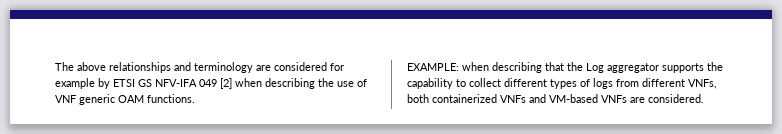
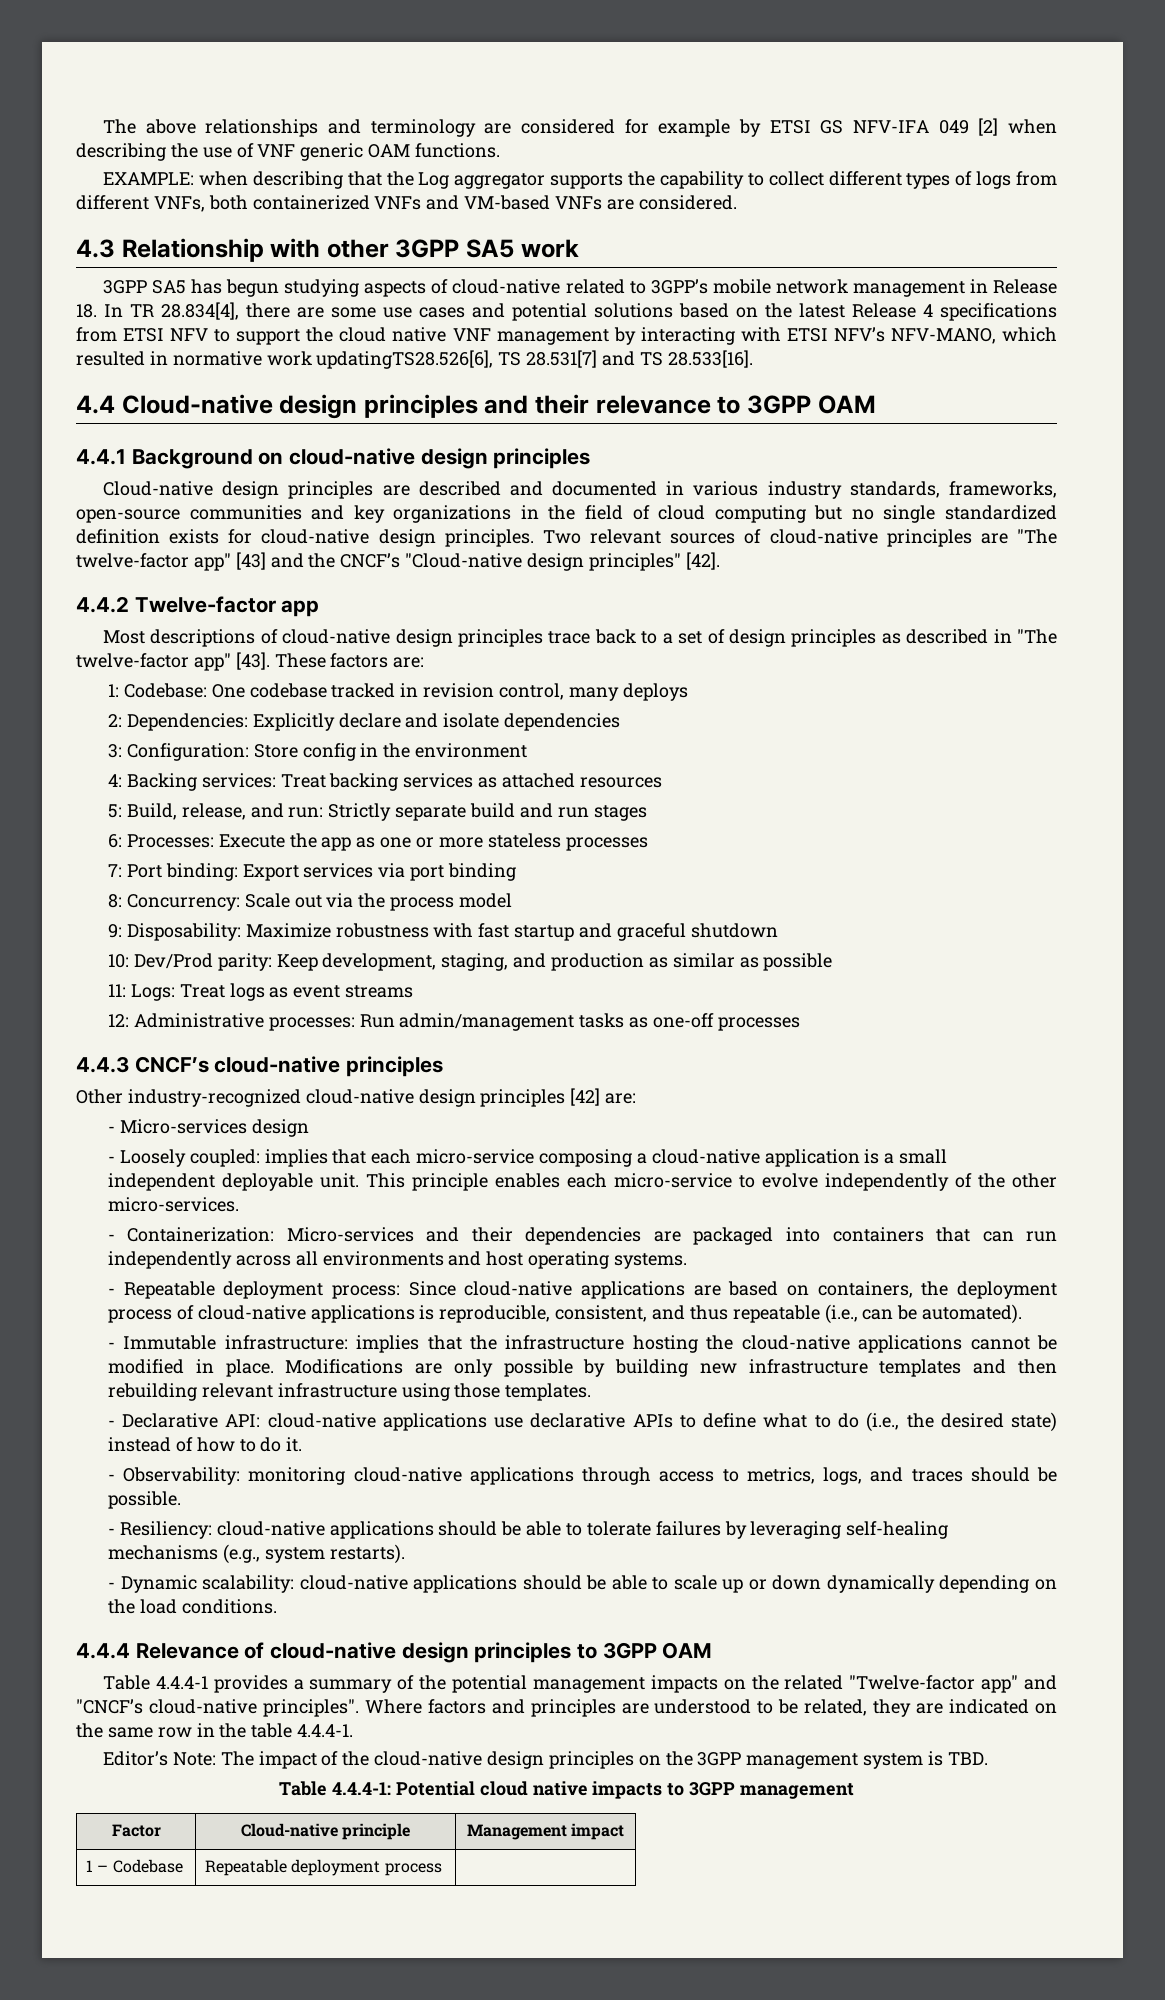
(704, 98) none -> [76,238,579,262] [103,279,1058,297] [76,302,1057,321] [76,327,1057,345] [76,350,753,369] [76,394,876,419] [76,448,591,469] [103,481,1057,499] [76,505,1057,523] [76,529,1057,547] [76,552,720,571] [76,596,320,617] [103,629,1057,647] [76,652,425,671] [107,683,688,701] [107,713,621,731] [107,743,528,761] [107,773,662,791] [107,803,647,821] [107,833,648,851] [107,863,516,881] [107,893,512,911] [107,923,778,941] [107,953,833,971] [107,983,414,1001] [107,1013,800,1031] [76,1056,444,1077] [76,1088,637,1107] [107,1119,309,1137] [107,1149,948,1167] [107,1173,1057,1191] [107,1197,239,1212] [107,1227,1058,1245] [107,1251,687,1269] [107,1281,1057,1299] [107,1304,1023,1324] [107,1335,1057,1353] [107,1359,1058,1377] [107,1383,592,1401] [107,1412,1057,1432] [107,1437,303,1452] [107,1467,1058,1485] [107,1491,181,1509] [107,1521,949,1539] [107,1544,405,1564] [107,1575,1057,1593] [107,1599,277,1614] [76,1642,713,1663] [103,1675,1057,1693] [76,1699,1057,1717] [76,1723,354,1738] [103,1751,988,1769] [279,1781,854,1799] [111,1824,161,1837] [240,1823,411,1840] [466,1823,625,1840] [85,1859,183,1873] [204,1859,442,1876] // 4.3 Relationship with other 3GPP SA5 work // 3GPP SA5 has begun studying aspects of cloud-native related to 3GPP’s mobile network management in Release 18. In TR 28.834[4], there are some use cases and potential solutions based on the latest Release 4 specifications from ETSI NFV to support the cloud native VNF management by interacting with ETSI NFV’s NFV-MANO, which resulted in normative work updatingTS28.526[6], TS 28.531[7] and TS 28.533[16]. // 4.4 Cloud-native design principles and their relevance to 3GPP OAM // 4.4.1 Background on cloud-native design principles // Cloud-native design principles are described and documented in various industry standards, frameworks, open-source communities and key organizations in the field of cloud computing but no single standardized definition exists for cloud-native design principles. Two relevant sources of cloud-native principles are "The twelve-factor app" [43] and the CNCF’s "Cloud-native design principles" [42]. // 4.4.2 Twelve-factor app // Most descriptions of cloud-native design principles trace back to a set of design principles as described in "The twelve-factor app" [43]. These factors are: // 1: Codebase: One codebase tracked in revision control, many deploys // 2: Dependencies: Explicitly declare and isolate dependencies // 3: Configuration: Store config in the environment // 4: Backing services: Treat backing services as attached resources // 5: Build, release, and run: Strictly separate build and run stages // 6: Processes: Execute the app as one or more stateless processes // 7: Port binding: Export services via port binding // 8: Concurrency: Scale out via the process model // 9: Disposability: Maximize robustness with fast startup and graceful shutdown // 10: Dev/Prod parity: Keep development, staging, and production as similar as possible // 11: Logs: Treat logs as event streams // 12: Administrative processes: Run admin/management tasks as one-off processes // 4.4.3 CNCF’s cloud-native principles // Other industry-recognized cloud-native design principles [42] are: // - Micro-services design // - Loosely coupled: implies that each micro-service composing a cloud-native application is a small independent deployable unit. This principle enables each micro-service to evolve independently of the other micro-services. // - Containerization: Micro-services and their dependencies are packaged into containers that can run independently across all environments and host operating systems. // - Repeatable deployment process: Since cloud-native applications are based on containers, the deployment process of cloud-native applications is reproducible, consistent, and thus repeatable (i.e., can be automated). // - Immutable infrastructure: implies that the infrastructure hosting the cloud-native applications cannot be modified in place. Modifications are only possible by building new infrastructure templates and then rebuilding relevant infrastructure using those templates. // - Declarative API: cloud-native applications use declarative APIs to define what to do (i.e., the desired state) instead of how to do it. // - Observability: monitoring cloud-native applications through access to metrics, logs, and traces should be possible. // - Resiliency: cloud-native applications should be able to tolerate failures by leveraging self-healing mechanisms (e.g., system restarts). // - Dynamic scalability: cloud-native applications should be able to scale up or down dynamically depending on the load conditions. // 4.4.4 Relevance of cloud-native design principles to 3GPP OAM // Table 4.4.4-1 provides a summary of the potential management impacts on the related "Twelve-factor app" and "CNCF’s cloud-native principles". Where factors and principles are understood to be related, they are indicated on the same row in the table 4.4.4-1. // Editor’s Note: The impact of the cloud-native design principles on the 3GPP management system is TBD. // Table 4.4.4-1: Potential cloud native impacts to 3GPP management // Factor | Cloud-native principle | Management impact // 1 – Codebase | Repeatable deployment process |

